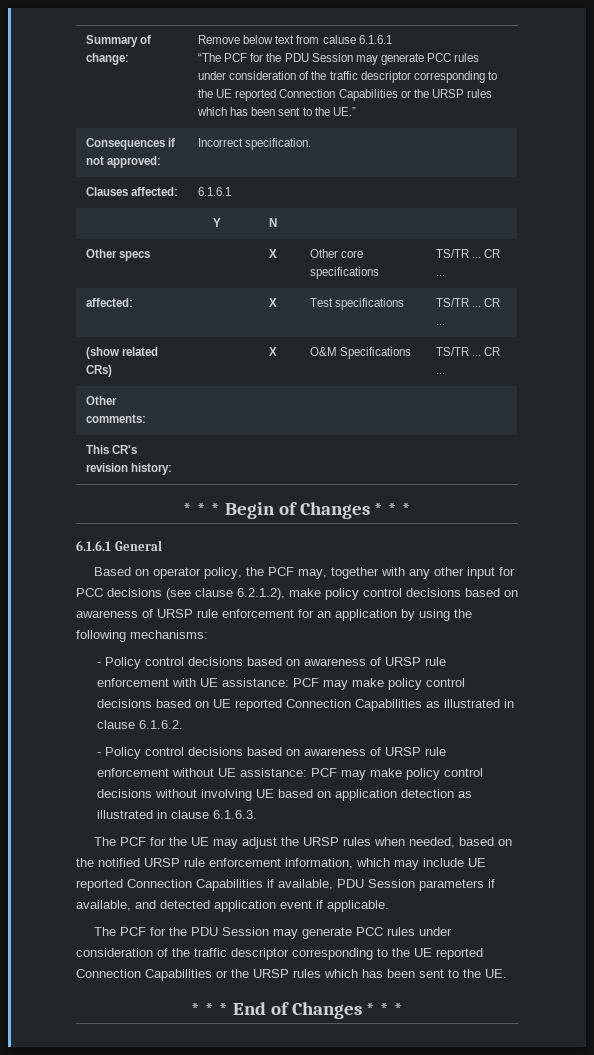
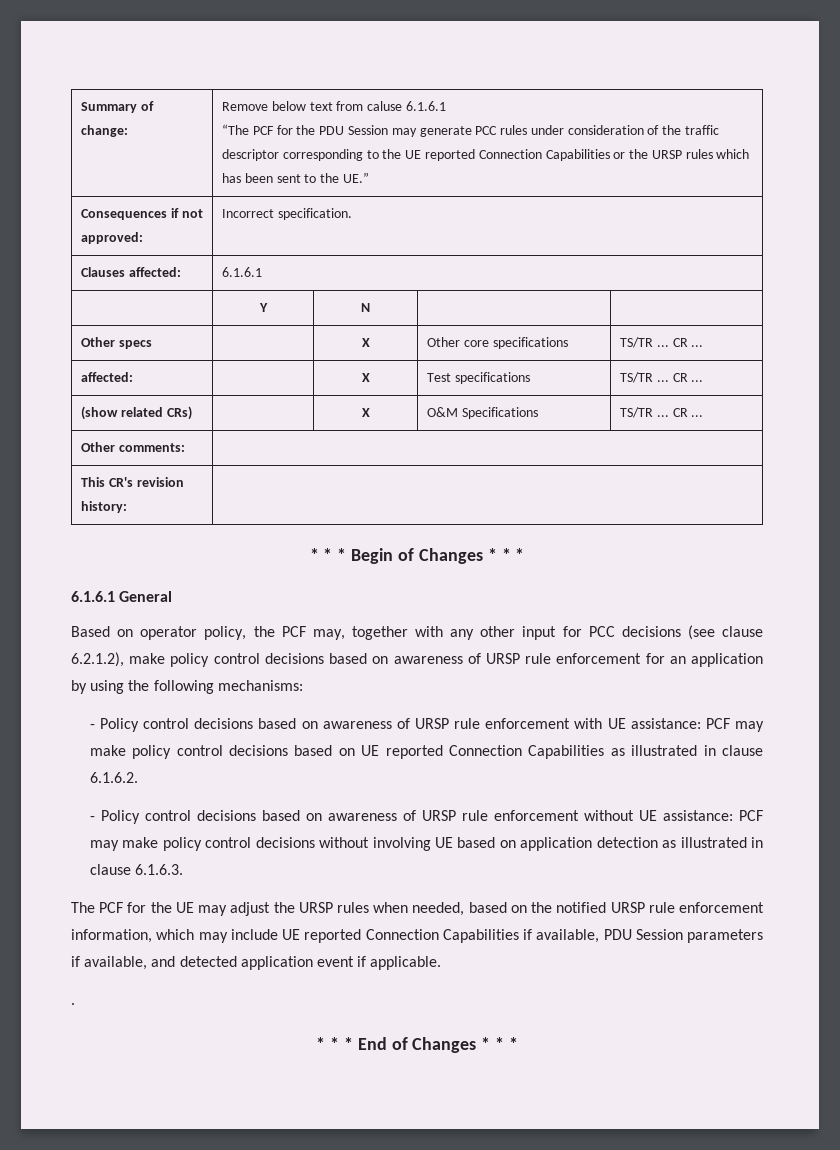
[94,927,453,939] [76,948,483,960] [76,969,507,981] The PCF for the PDU Session may generate PCC rules under consideration of the traffic descriptor corresponding to the UE reported Connection Capabilities or the URSP rules which has been sent to the UE. -> [71,1003,75,1005] .

